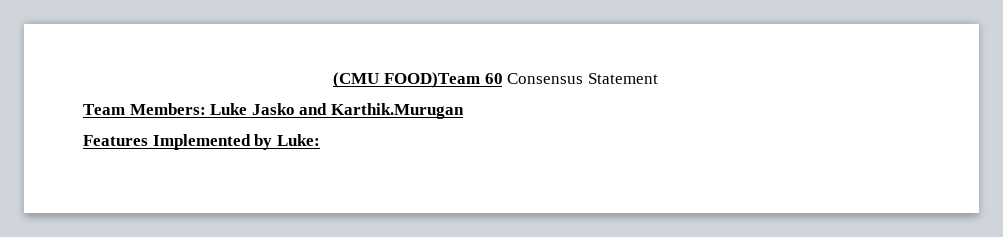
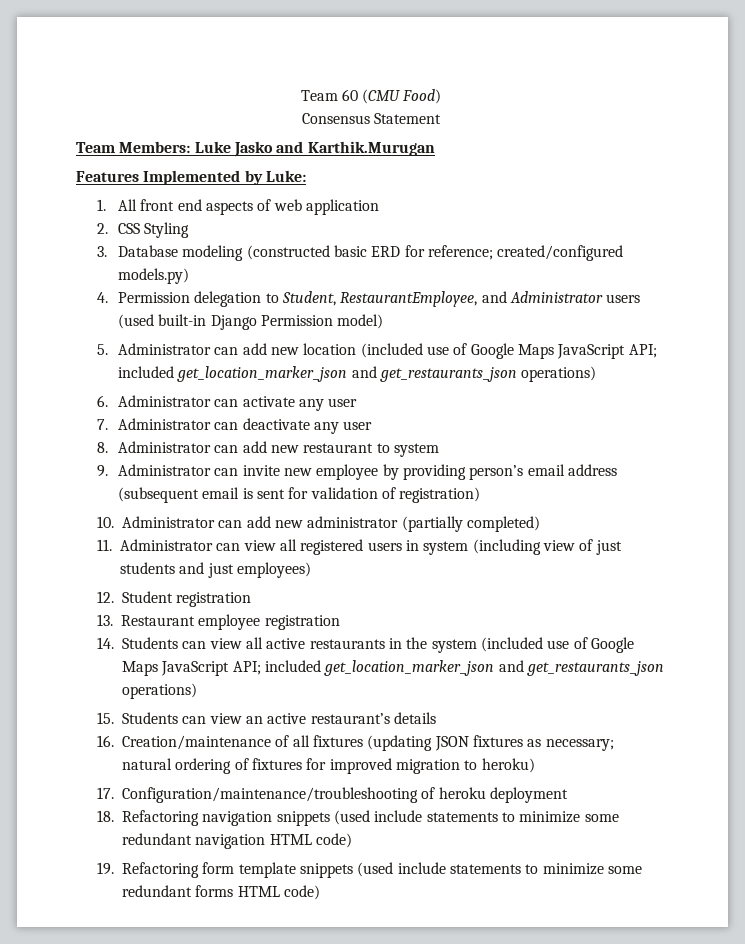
[333,72,503,88] (CMU FOOD)Team 60 -> [300,89,442,104] Team 60 (CMU Food) //
(320, 140) none -> [97,199,379,215] [97,222,190,238] [97,245,624,261] [118,268,190,284] [97,291,641,307] [118,314,384,330] [97,343,657,359] [118,366,597,382] [97,395,358,411] [97,418,373,434] [97,441,439,457] [97,464,617,480] [118,487,481,503] [97,516,540,532] [97,539,622,555] [120,562,311,578] [97,591,252,607] [97,614,340,630] [97,637,634,653] [122,660,664,676] [122,683,198,699] [97,712,436,724] [97,735,614,751] [122,758,535,774] [97,787,568,803] [97,810,619,826] [122,833,352,849] [97,862,642,878] [122,885,320,900] // 1. All front end aspects of web application // 2. CSS Styling // 3. Database modeling (constructed basic ERD for reference; created/configured models.py) // 4. Permission delegation to Student, RestaurantEmployee, and Administrator users (used built-in Django Permission model) // 5. Administrator can add new location (included use of Google Maps JavaScript API; included get_location_marker_json and get_restaurants_json operations) // 6. Administrator can activate any user // 7. Administrator can deactivate any user // 8. Administrator can add new restaurant to system // 9. Administrator can invite new employee by providing person’s email address (subsequent email is sent for validation of registration) // 10. Administrator can add new administrator (partially completed) // 11. Administrator can view all registered users in system (including view of just students and just employees) // 12. Student registration // 13. Restaurant employee registration // 14. Students can view all active restaurants in the system (included use of Google Maps JavaScript API; included get_location_marker_json and get_restaurants_json operations) // 15. Students can view an active restaurant’s details // 16. Creation/maintenance of all fixtures (updating JSON fixtures as necessary; natural ordering of fixtures for improved migration to heroku) // 17. Configuration/maintenance/troubleshooting of heroku deployment // 18. Refactoring navigation snippets (used include statements to minimize some redundant navigation HTML code) // 19. Refactoring form template snippets (used include statements to minimize some redundant forms HTML code)

